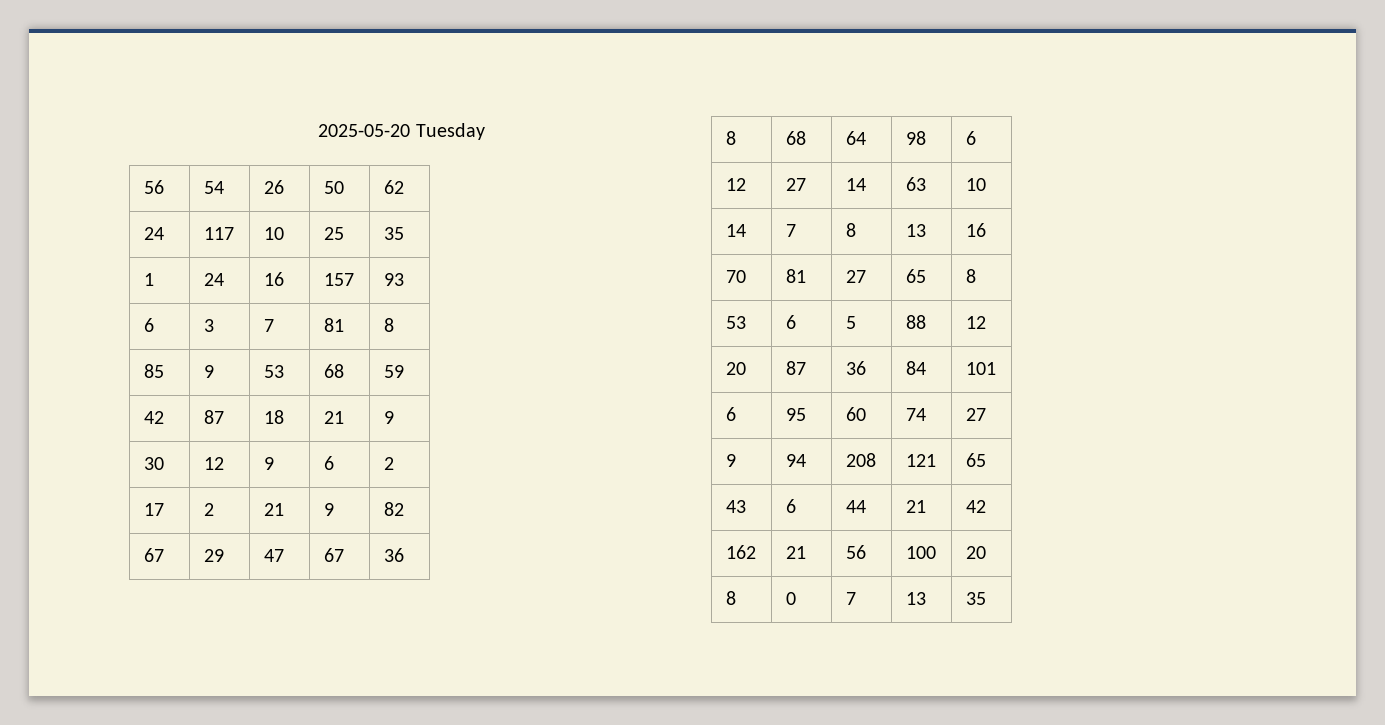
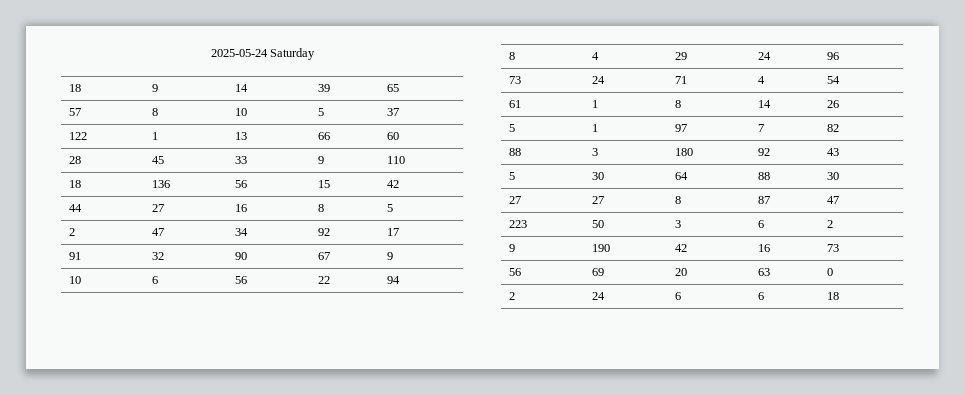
[318,123,485,140] [143,180,164,194] [203,181,224,194] [263,180,284,194] [323,181,344,194] [383,180,404,194] [143,227,164,240] [203,227,234,240] [263,227,284,240] [323,227,344,240] [383,227,404,240] [143,273,154,286] [203,273,224,286] [263,272,284,286] [323,273,354,286] [383,273,404,286] [143,318,154,332] [203,319,214,332] [263,319,274,332] [323,318,344,332] [383,318,394,332] [143,364,164,378] [203,365,214,378] [263,365,284,378] [323,364,344,378] [383,365,404,378] [143,411,164,424] [203,410,224,424] [263,410,284,424] [323,411,344,424] [383,411,394,424] [143,457,164,470] [203,457,224,470] [263,457,274,470] [323,456,334,470] [383,457,394,470] [143,503,164,516] [203,503,214,516] [263,503,284,516] [323,503,334,516] [383,502,404,516] [143,548,164,562] [203,549,224,562] [263,549,284,562] [323,548,344,562] [383,548,404,562] [725,131,736,145] [785,131,806,145] [845,131,866,145] [905,131,926,145] [965,131,976,145] [725,178,746,191] [785,178,806,191] [845,178,866,191] [905,177,926,191] [965,178,986,191] [725,224,746,237] [785,224,796,237] [845,223,856,237] [905,224,926,237] [965,223,986,237] [725,270,746,283] [785,269,806,283] [845,270,866,283] [905,269,926,283] [965,269,976,283] [725,316,746,329] [785,315,796,329] [845,316,856,329] [905,315,926,329] [965,316,986,329] [725,362,746,375] [785,361,806,375] [845,361,866,375] [905,361,926,375] [965,362,996,375] [725,407,736,421] [785,408,806,421] [845,407,866,421] [905,408,926,421] [965,408,986,421] [725,454,736,467] [785,454,806,467] [845,453,876,467] [905,454,936,467] [965,453,986,467] [725,500,746,513] [785,499,796,513] [845,500,866,513] [905,500,926,513] [965,500,986,513] [725,545,756,559] [785,546,806,559] [845,545,866,559] [905,546,936,559] [965,546,986,559] [725,591,736,605] [785,592,796,605] [845,592,856,605] [905,592,926,605] [965,592,986,605] 2025-05-20 Tuesday // 56 | 54 | 26 | 50 | 62 // 24 | 117 | 10 | 25 | 35 // 1 | 24 | 16 | 157 | 93 // 6 | 3 | 7 | 81 | 8 // 85 | 9 | 53 | 68 | 59 // 42 | 87 | 18 | 21 | 9 // 30 | 12 | 9 | 6 | 2 // 17 | 2 | 21 | 9 | 82 // 67 | 29 | 47 | 67 | 36 // 8 | 68 | 64 | 98 | 6 // 12 | 27 | 14 | 63 | 10 // 14 | 7 | 8 | 13 | 16 // 70 | 81 | 27 | 65 | 8 // 53 | 6 | 5 | 88 | 12 // 20 | 87 | 36 | 84 | 101 // 6 | 95 | 60 | 74 | 27 // 9 | 94 | 208 | 121 | 65 // 43 | 6 | 44 | 21 | 42 // 162 | 21 | 56 | 100 | 20 // 8 | 0 | 7 | 13 | 35 -> [210,48,316,60] [68,84,81,92] [151,84,158,92] [234,84,248,92] [317,84,330,92] [386,84,399,92] [68,108,81,116] [151,108,158,116] [234,108,247,116] [317,108,324,116] [386,108,399,116] [68,132,87,140] [151,132,158,140] [234,132,247,140] [317,132,330,140] [386,132,399,140] [68,156,81,164] [151,156,164,164] [234,156,247,164] [317,156,324,164] [386,156,405,164] [68,180,81,188] [151,180,170,188] [234,180,247,188] [317,180,330,188] [386,180,399,188] [68,204,82,212] [151,204,164,212] [234,204,247,212] [317,204,324,212] [386,204,393,212] [68,228,75,236] [151,228,164,236] [234,228,248,236] [317,228,330,236] [386,228,399,236] [68,252,81,260] [151,252,164,260] [234,252,247,260] [317,252,330,260] [386,252,393,260] [68,276,81,284] [151,276,158,284] [234,276,247,284] [317,276,330,284] [386,276,400,284] [508,52,515,60] [591,52,599,60] [674,52,687,60] [757,52,771,60] [826,52,839,60] [508,76,521,84] [591,76,605,84] [674,76,687,84] [757,76,765,84] [826,76,840,84] [508,100,521,108] [591,100,598,108] [674,100,681,108] [757,100,771,108] [826,100,839,108] [508,124,515,132] [591,124,598,132] [674,124,687,132] [757,124,764,132] [826,124,839,132] [508,148,521,156] [591,148,598,156] [674,148,693,156] [757,148,770,156] [826,148,839,156] [508,172,515,180] [591,172,604,180] [674,172,688,180] [757,172,770,180] [826,172,839,180] [508,196,521,204] [591,196,604,204] [674,196,681,204] [757,196,770,204] [826,196,839,204] [508,220,527,228] [591,220,604,228] [674,220,681,228] [757,220,764,228] [826,220,833,228] [508,244,515,252] [591,244,610,252] [674,244,687,252] [757,244,770,252] [826,244,839,252] [508,268,521,276] [591,268,604,276] [674,268,687,276] [757,268,770,276] [826,268,833,276] [508,292,515,300] [591,292,605,300] [674,292,681,300] [757,292,764,300] [826,292,839,300] 2025-05-24 Saturday // 18 | 9 | 14 | 39 | 65 // 57 | 8 | 10 | 5 | 37 // 122 | 1 | 13 | 66 | 60 // 28 | 45 | 33 | 9 | 110 // 18 | 136 | 56 | 15 | 42 // 44 | 27 | 16 | 8 | 5 // 2 | 47 | 34 | 92 | 17 // 91 | 32 | 90 | 67 | 9 // 10 | 6 | 56 | 22 | 94 // 8 | 4 | 29 | 24 | 96 // 73 | 24 | 71 | 4 | 54 // 61 | 1 | 8 | 14 | 26 // 5 | 1 | 97 | 7 | 82 // 88 | 3 | 180 | 92 | 43 // 5 | 30 | 64 | 88 | 30 // 27 | 27 | 8 | 87 | 47 // 223 | 50 | 3 | 6 | 2 // 9 | 190 | 42 | 16 | 73 // 56 | 69 | 20 | 63 | 0 // 2 | 24 | 6 | 6 | 18

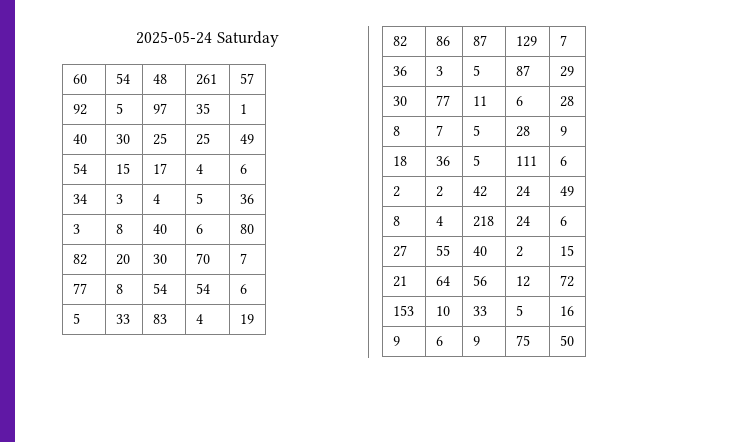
[68,84,81,92] [151,84,158,92] [234,84,248,92] [317,84,330,92] [386,84,399,92] [68,108,81,116] [151,108,158,116] [234,108,247,116] [317,108,324,116] [386,108,399,116] [68,132,87,140] [151,132,158,140] [234,132,247,140] [317,132,330,140] [386,132,399,140] [68,156,81,164] [151,156,164,164] [234,156,247,164] [317,156,324,164] [386,156,405,164] [68,180,81,188] [151,180,170,188] [234,180,247,188] [317,180,330,188] [386,180,399,188] [68,204,82,212] [151,204,164,212] [234,204,247,212] [317,204,324,212] [386,204,393,212] [68,228,75,236] [151,228,164,236] [234,228,248,236] [317,228,330,236] [386,228,399,236] [68,252,81,260] [151,252,164,260] [234,252,247,260] [317,252,330,260] [386,252,393,260] [68,276,81,284] [151,276,158,284] [234,276,247,284] [317,276,330,284] [386,276,400,284] [508,52,515,60] [591,52,599,60] [674,52,687,60] [757,52,771,60] [826,52,839,60] [508,76,521,84] [591,76,605,84] [674,76,687,84] [757,76,765,84] [826,76,840,84] [508,100,521,108] [591,100,598,108] [674,100,681,108] [757,100,771,108] [826,100,839,108] [508,124,515,132] [591,124,598,132] [674,124,687,132] [757,124,764,132] [826,124,839,132] [508,148,521,156] [591,148,598,156] [674,148,693,156] [757,148,770,156] [826,148,839,156] [508,172,515,180] [591,172,604,180] [674,172,688,180] [757,172,770,180] [826,172,839,180] [508,196,521,204] [591,196,604,204] [674,196,681,204] [757,196,770,204] [826,196,839,204] [508,220,527,228] [591,220,604,228] [674,220,681,228] [757,220,764,228] [826,220,833,228] [508,244,515,252] [591,244,610,252] [674,244,687,252] [757,244,770,252] [826,244,839,252] [508,268,521,276] [591,268,604,276] [674,268,687,276] [757,268,770,276] [826,268,833,276] [508,292,515,300] [591,292,605,300] [674,292,681,300] [757,292,764,300] [826,292,839,300] 18 | 9 | 14 | 39 | 65 // 57 | 8 | 10 | 5 | 37 // 122 | 1 | 13 | 66 | 60 // 28 | 45 | 33 | 9 | 110 // 18 | 136 | 56 | 15 | 42 // 44 | 27 | 16 | 8 | 5 // 2 | 47 | 34 | 92 | 17 // 91 | 32 | 90 | 67 | 9 // 10 | 6 | 56 | 22 | 94 // 8 | 4 | 29 | 24 | 96 // 73 | 24 | 71 | 4 | 54 // 61 | 1 | 8 | 14 | 26 // 5 | 1 | 97 | 7 | 82 // 88 | 3 | 180 | 92 | 43 // 5 | 30 | 64 | 88 | 30 // 27 | 27 | 8 | 87 | 47 // 223 | 50 | 3 | 6 | 2 // 9 | 190 | 42 | 16 | 73 // 56 | 69 | 20 | 63 | 0 // 2 | 24 | 6 | 6 | 18 -> [72,74,87,84] [115,73,130,84] [152,74,167,84] [195,74,217,85] [239,73,254,84] [72,104,87,115] [115,103,123,114] [152,103,167,114] [195,103,210,114] [239,104,247,114] [72,134,87,144] [115,134,130,144] [152,133,167,145] [195,133,210,145] [239,134,254,144] [72,163,87,174] [115,163,130,174] [152,163,167,174] [195,164,203,174] [239,164,247,174] [72,194,87,204] [115,194,123,204] [152,194,160,204] [195,193,203,204] [239,194,254,204] [72,224,80,234] [115,224,123,234] [152,224,167,234] [195,224,203,234] [239,224,254,234] [72,254,87,265] [115,254,130,265] [152,254,167,264] [195,253,210,264] [239,253,247,264] [72,283,87,294] [115,284,123,294] [152,283,167,294] [195,283,210,294] [239,284,247,294] [72,313,80,324] [115,314,130,324] [152,314,167,324] [195,314,203,324] [239,314,254,324] [392,36,407,47] [435,36,450,46] [472,35,487,46] [515,36,537,47] [559,35,567,46] [392,66,407,76] [435,66,443,76] [472,65,480,76] [515,65,530,76] [559,66,574,77] [392,96,407,106] [435,95,450,106] [472,96,487,106] [515,96,523,106] [559,96,574,107] [392,126,400,136] [435,125,443,136] [472,125,480,136] [515,126,530,137] [559,126,567,136] [392,156,407,166] [435,156,450,166] [472,155,480,166] [515,156,537,166] [559,156,567,166] [392,186,400,197] [435,186,443,197] [472,186,487,197] [515,186,530,197] [559,186,574,196] [392,216,400,226] [435,216,443,226] [472,216,494,227] [515,216,530,227] [559,216,567,226] [392,245,407,257] [435,245,450,256] [472,246,487,256] [515,246,523,257] [559,245,574,256] [392,276,407,287] [435,276,450,286] [472,275,487,286] [515,276,530,287] [559,275,574,287] [392,305,414,316] [435,306,450,316] [472,306,487,316] [515,305,523,316] [559,306,574,316] [392,336,400,346] [435,336,443,346] [472,336,480,346] [515,335,530,346] [559,335,574,346] 60 | 54 | 48 | 261 | 57 // 92 | 5 | 97 | 35 | 1 // 40 | 30 | 25 | 25 | 49 // 54 | 15 | 17 | 4 | 6 // 34 | 3 | 4 | 5 | 36 // 3 | 8 | 40 | 6 | 80 // 82 | 20 | 30 | 70 | 7 // 77 | 8 | 54 | 54 | 6 // 5 | 33 | 83 | 4 | 19 // 82 | 86 | 87 | 129 | 7 // 36 | 3 | 5 | 87 | 29 // 30 | 77 | 11 | 6 | 28 // 8 | 7 | 5 | 28 | 9 // 18 | 36 | 5 | 111 | 6 // 2 | 2 | 42 | 24 | 49 // 8 | 4 | 218 | 24 | 6 // 27 | 55 | 40 | 2 | 15 // 21 | 64 | 56 | 12 | 72 // 153 | 10 | 33 | 5 | 16 // 9 | 6 | 9 | 75 | 50

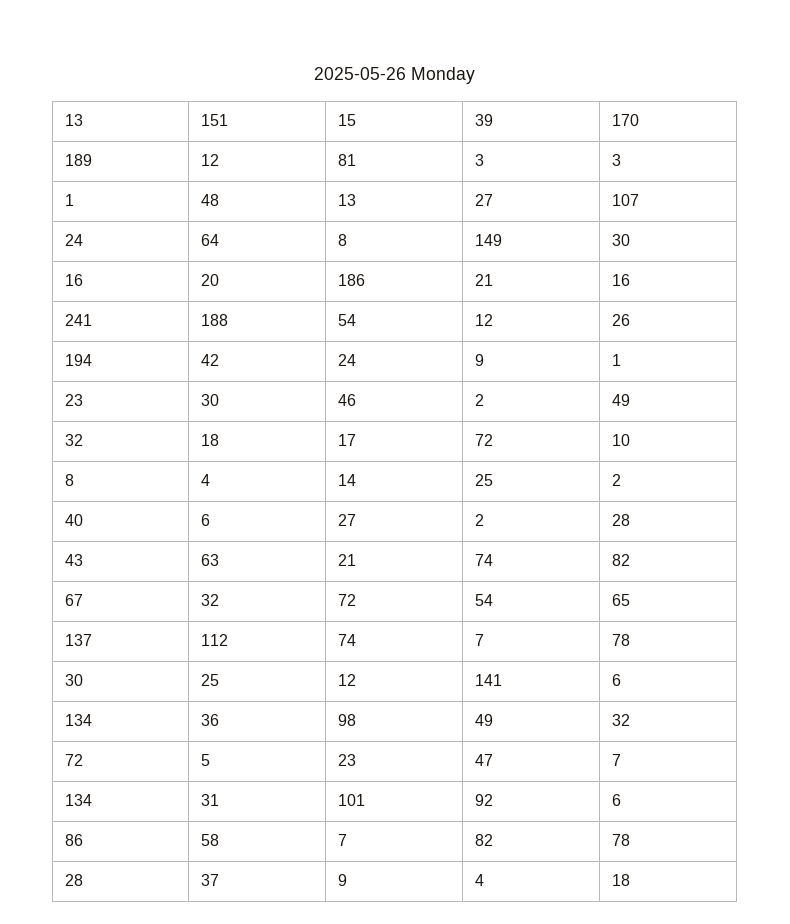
[136,31,279,47] [72,74,87,84] [115,73,130,84] [152,74,167,84] [195,74,217,85] [239,73,254,84] [72,104,87,115] [115,103,123,114] [152,103,167,114] [195,103,210,114] [239,104,247,114] [72,134,87,144] [115,134,130,144] [152,133,167,145] [195,133,210,145] [239,134,254,144] [72,163,87,174] [115,163,130,174] [152,163,167,174] [195,164,203,174] [239,164,247,174] [72,194,87,204] [115,194,123,204] [152,194,160,204] [195,193,203,204] [239,194,254,204] [72,224,80,234] [115,224,123,234] [152,224,167,234] [195,224,203,234] [239,224,254,234] [72,254,87,265] [115,254,130,265] [152,254,167,264] [195,253,210,264] [239,253,247,264] [72,283,87,294] [115,284,123,294] [152,283,167,294] [195,283,210,294] [239,284,247,294] [72,313,80,324] [115,314,130,324] [152,314,167,324] [195,314,203,324] [239,314,254,324] [392,36,407,47] [435,36,450,46] [472,35,487,46] [515,36,537,47] [559,35,567,46] [392,66,407,76] [435,66,443,76] [472,65,480,76] [515,65,530,76] [559,66,574,77] [392,96,407,106] [435,95,450,106] [472,96,487,106] [515,96,523,106] [559,96,574,107] [392,126,400,136] [435,125,443,136] [472,125,480,136] [515,126,530,137] [559,126,567,136] [392,156,407,166] [435,156,450,166] [472,155,480,166] [515,156,537,166] [559,156,567,166] [392,186,400,197] [435,186,443,197] [472,186,487,197] [515,186,530,197] [559,186,574,196] [392,216,400,226] [435,216,443,226] [472,216,494,227] [515,216,530,227] [559,216,567,226] [392,245,407,257] [435,245,450,256] [472,246,487,256] [515,246,523,257] [559,245,574,256] [392,276,407,287] [435,276,450,286] [472,275,487,286] [515,276,530,287] [559,275,574,287] [392,305,414,316] [435,306,450,316] [472,306,487,316] [515,305,523,316] [559,306,574,316] [392,336,400,346] [435,336,443,346] [472,336,480,346] [515,335,530,346] [559,335,574,346] 2025-05-24 Saturday // 60 | 54 | 48 | 261 | 57 // 92 | 5 | 97 | 35 | 1 // 40 | 30 | 25 | 25 | 49 // 54 | 15 | 17 | 4 | 6 // 34 | 3 | 4 | 5 | 36 // 3 | 8 | 40 | 6 | 80 // 82 | 20 | 30 | 70 | 7 // 77 | 8 | 54 | 54 | 6 // 5 | 33 | 83 | 4 | 19 // 82 | 86 | 87 | 129 | 7 // 36 | 3 | 5 | 87 | 29 // 30 | 77 | 11 | 6 | 28 // 8 | 7 | 5 | 28 | 9 // 18 | 36 | 5 | 111 | 6 // 2 | 2 | 42 | 24 | 49 // 8 | 4 | 218 | 24 | 6 // 27 | 55 | 40 | 2 | 15 // 21 | 64 | 56 | 12 | 72 // 153 | 10 | 33 | 5 | 16 // 9 | 6 | 9 | 75 | 50 -> [314,67,475,84] [65,114,84,126] [201,114,229,126] [338,114,357,126] [475,114,494,126] [612,114,640,126] [65,154,93,166] [201,154,220,166] [338,154,357,166] [475,154,485,166] [612,154,622,166] [65,194,75,206] [201,194,220,206] [338,194,357,206] [475,194,494,206] [612,194,640,206] [65,234,84,246] [201,234,220,246] [338,234,348,246] [475,234,503,246] [612,234,631,246] [65,274,84,286] [201,274,220,286] [338,274,366,286] [475,274,494,286] [612,274,631,286] [65,314,93,326] [201,314,229,326] [338,314,357,326] [475,314,494,326] [612,314,631,326] [65,354,93,366] [201,354,220,366] [338,354,357,366] [475,354,485,366] [612,354,622,366] [65,394,84,406] [201,394,220,406] [338,394,357,406] [475,394,485,406] [612,394,631,406] [65,434,84,446] [201,434,220,446] [338,434,357,446] [475,434,494,446] [612,434,631,446] [65,474,75,486] [201,474,211,486] [338,474,357,486] [475,474,494,486] [612,474,622,486] [65,514,84,526] [201,514,211,526] [338,514,357,526] [475,514,485,526] [612,514,631,526] [65,554,84,566] [201,554,220,566] [338,554,357,566] [475,554,494,566] [612,554,631,566] [65,594,84,606] [201,594,220,606] [338,594,357,606] [475,594,494,606] [612,594,631,606] [65,634,93,646] [201,634,229,646] [338,634,357,646] [475,634,485,646] [612,634,631,646] [65,674,84,686] [201,674,220,686] [338,674,357,686] [475,674,503,686] [612,674,622,686] [65,714,93,726] [201,714,220,726] [338,714,357,726] [475,714,494,726] [612,714,631,726] [65,754,84,766] [201,754,211,766] [338,754,357,766] [475,754,494,766] [612,754,622,766] [65,794,93,806] [201,794,220,806] [338,794,366,806] [475,794,494,806] [612,794,622,806] [65,834,84,846] [201,834,220,846] [338,834,348,846] [475,834,494,846] [612,834,631,846] [65,874,84,886] [201,874,220,886] [338,874,348,886] [475,874,485,886] [612,874,631,886] 2025-05-26 Monday // 13 | 151 | 15 | 39 | 170 // 189 | 12 | 81 | 3 | 3 // 1 | 48 | 13 | 27 | 107 // 24 | 64 | 8 | 149 | 30 // 16 | 20 | 186 | 21 | 16 // 241 | 188 | 54 | 12 | 26 // 194 | 42 | 24 | 9 | 1 // 23 | 30 | 46 | 2 | 49 // 32 | 18 | 17 | 72 | 10 // 8 | 4 | 14 | 25 | 2 // 40 | 6 | 27 | 2 | 28 // 43 | 63 | 21 | 74 | 82 // 67 | 32 | 72 | 54 | 65 // 137 | 112 | 74 | 7 | 78 // 30 | 25 | 12 | 141 | 6 // 134 | 36 | 98 | 49 | 32 // 72 | 5 | 23 | 47 | 7 // 134 | 31 | 101 | 92 | 6 // 86 | 58 | 7 | 82 | 78 // 28 | 37 | 9 | 4 | 18

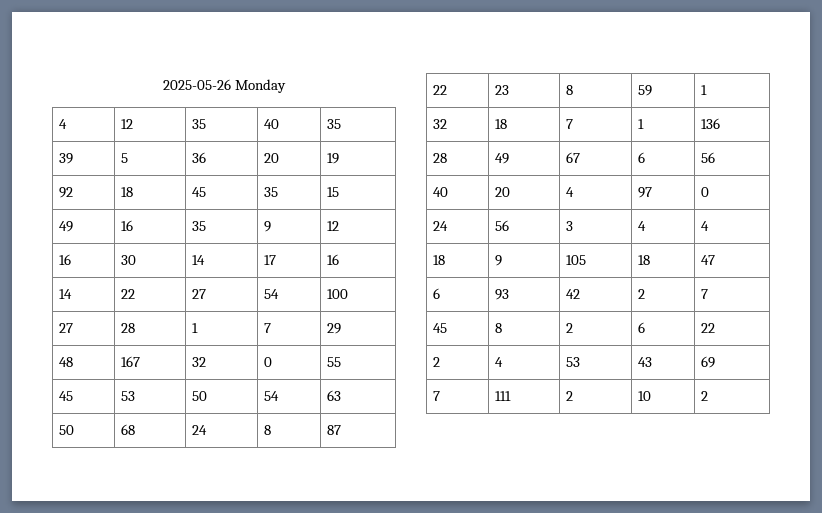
[65,114,84,126] [201,114,229,126] [338,114,357,126] [475,114,494,126] [612,114,640,126] [65,154,93,166] [201,154,220,166] [338,154,357,166] [475,154,485,166] [612,154,622,166] [65,194,75,206] [201,194,220,206] [338,194,357,206] [475,194,494,206] [612,194,640,206] [65,234,84,246] [201,234,220,246] [338,234,348,246] [475,234,503,246] [612,234,631,246] [65,274,84,286] [201,274,220,286] [338,274,366,286] [475,274,494,286] [612,274,631,286] [65,314,93,326] [201,314,229,326] [338,314,357,326] [475,314,494,326] [612,314,631,326] [65,354,93,366] [201,354,220,366] [338,354,357,366] [475,354,485,366] [612,354,622,366] [65,394,84,406] [201,394,220,406] [338,394,357,406] [475,394,485,406] [612,394,631,406] [65,434,84,446] [201,434,220,446] [338,434,357,446] [475,434,494,446] [612,434,631,446] [65,474,75,486] [201,474,211,486] [338,474,357,486] [475,474,494,486] [612,474,622,486] [65,514,84,526] [201,514,211,526] [338,514,357,526] [475,514,485,526] [612,514,631,526] [65,554,84,566] [201,554,220,566] [338,554,357,566] [475,554,494,566] [612,554,631,566] [65,594,84,606] [201,594,220,606] [338,594,357,606] [475,594,494,606] [612,594,631,606] [65,634,93,646] [201,634,229,646] [338,634,357,646] [475,634,485,646] [612,634,631,646] [65,674,84,686] [201,674,220,686] [338,674,357,686] [475,674,503,686] [612,674,622,686] [65,714,93,726] [201,714,220,726] [338,714,357,726] [475,714,494,726] [612,714,631,726] [65,754,84,766] [201,754,211,766] [338,754,357,766] [475,754,494,766] [612,754,622,766] [65,794,93,806] [201,794,220,806] [338,794,366,806] [475,794,494,806] [612,794,622,806] [65,834,84,846] [201,834,220,846] [338,834,348,846] [475,834,494,846] [612,834,631,846] [65,874,84,886] [201,874,220,886] [338,874,348,886] [475,874,485,886] [612,874,631,886] 13 | 151 | 15 | 39 | 170 // 189 | 12 | 81 | 3 | 3 // 1 | 48 | 13 | 27 | 107 // 24 | 64 | 8 | 149 | 30 // 16 | 20 | 186 | 21 | 16 // 241 | 188 | 54 | 12 | 26 // 194 | 42 | 24 | 9 | 1 // 23 | 30 | 46 | 2 | 49 // 32 | 18 | 17 | 72 | 10 // 8 | 4 | 14 | 25 | 2 // 40 | 6 | 27 | 2 | 28 // 43 | 63 | 21 | 74 | 82 // 67 | 32 | 72 | 54 | 65 // 137 | 112 | 74 | 7 | 78 // 30 | 25 | 12 | 141 | 6 // 134 | 36 | 98 | 49 | 32 // 72 | 5 | 23 | 47 | 7 // 134 | 31 | 101 | 92 | 6 // 86 | 58 | 7 | 82 | 78 // 28 | 37 | 9 | 4 | 18 -> [59,119,68,129] [121,119,134,129] [192,119,207,129] [264,119,280,129] [327,119,342,129] [59,153,74,164] [121,153,129,163] [192,152,207,163] [264,153,280,163] [327,153,340,164] [59,187,74,198] [121,187,134,197] [192,187,207,197] [264,187,279,197] [327,187,340,197] [59,221,74,232] [121,220,134,231] [192,221,207,231] [264,221,272,232] [327,221,340,231] [59,254,72,265] [121,255,137,265] [192,255,206,265] [264,255,277,265] [327,254,340,265] [59,289,73,299] [121,289,136,299] [192,289,207,299] [264,289,280,299] [327,289,349,299] [59,323,74,333] [121,323,136,333] [192,323,199,333] [264,323,272,333] [327,323,342,334] [59,357,74,367] [121,356,141,367] [192,357,207,367] [264,357,273,367] [327,357,342,367] [59,391,74,401] [121,391,136,401] [192,391,208,401] [264,391,280,401] [327,390,342,401] [59,425,75,435] [121,424,136,435] [192,425,208,435] [264,425,272,435] [327,425,342,435] [433,85,448,95] [495,85,510,95] [566,85,574,95] [638,85,653,96] [701,85,708,95] [433,119,448,129] [495,119,508,129] [566,119,574,129] [638,119,645,129] [701,118,721,129] [433,153,448,163] [495,153,510,164] [566,152,581,163] [638,152,646,163] [701,152,716,163] [433,187,449,197] [495,187,511,197] [566,187,575,197] [638,187,653,198] [701,187,710,197] [433,221,449,231] [495,220,510,231] [566,221,574,231] [638,221,647,231] [701,221,710,231] [433,255,446,265] [495,255,503,266] [566,255,587,265] [638,255,651,265] [701,255,716,265] [433,288,441,299] [495,289,510,300] [566,289,581,299] [638,289,646,299] [701,289,709,299] [433,323,448,333] [495,323,503,333] [566,323,574,333] [638,322,646,333] [701,323,716,333] [433,357,441,367] [495,357,504,367] [566,357,581,367] [638,357,653,367] [701,356,716,368] [433,391,441,401] [495,391,512,401] [566,391,574,401] [638,391,652,401] [701,391,709,401] 4 | 12 | 35 | 40 | 35 // 39 | 5 | 36 | 20 | 19 // 92 | 18 | 45 | 35 | 15 // 49 | 16 | 35 | 9 | 12 // 16 | 30 | 14 | 17 | 16 // 14 | 22 | 27 | 54 | 100 // 27 | 28 | 1 | 7 | 29 // 48 | 167 | 32 | 0 | 55 // 45 | 53 | 50 | 54 | 63 // 50 | 68 | 24 | 8 | 87 // 22 | 23 | 8 | 59 | 1 // 32 | 18 | 7 | 1 | 136 // 28 | 49 | 67 | 6 | 56 // 40 | 20 | 4 | 97 | 0 // 24 | 56 | 3 | 4 | 4 // 18 | 9 | 105 | 18 | 47 // 6 | 93 | 42 | 2 | 7 // 45 | 8 | 2 | 6 | 22 // 2 | 4 | 53 | 43 | 69 // 7 | 111 | 2 | 10 | 2

